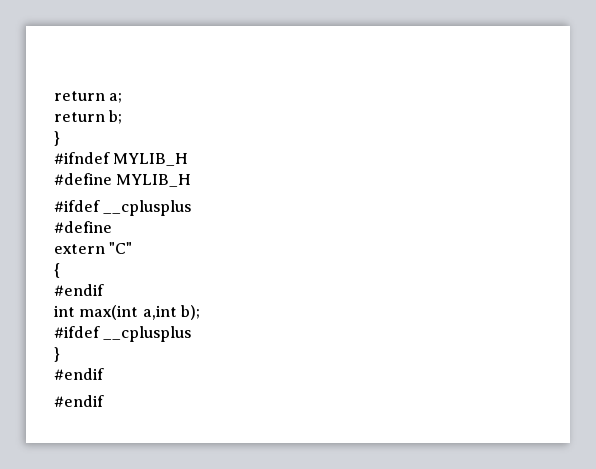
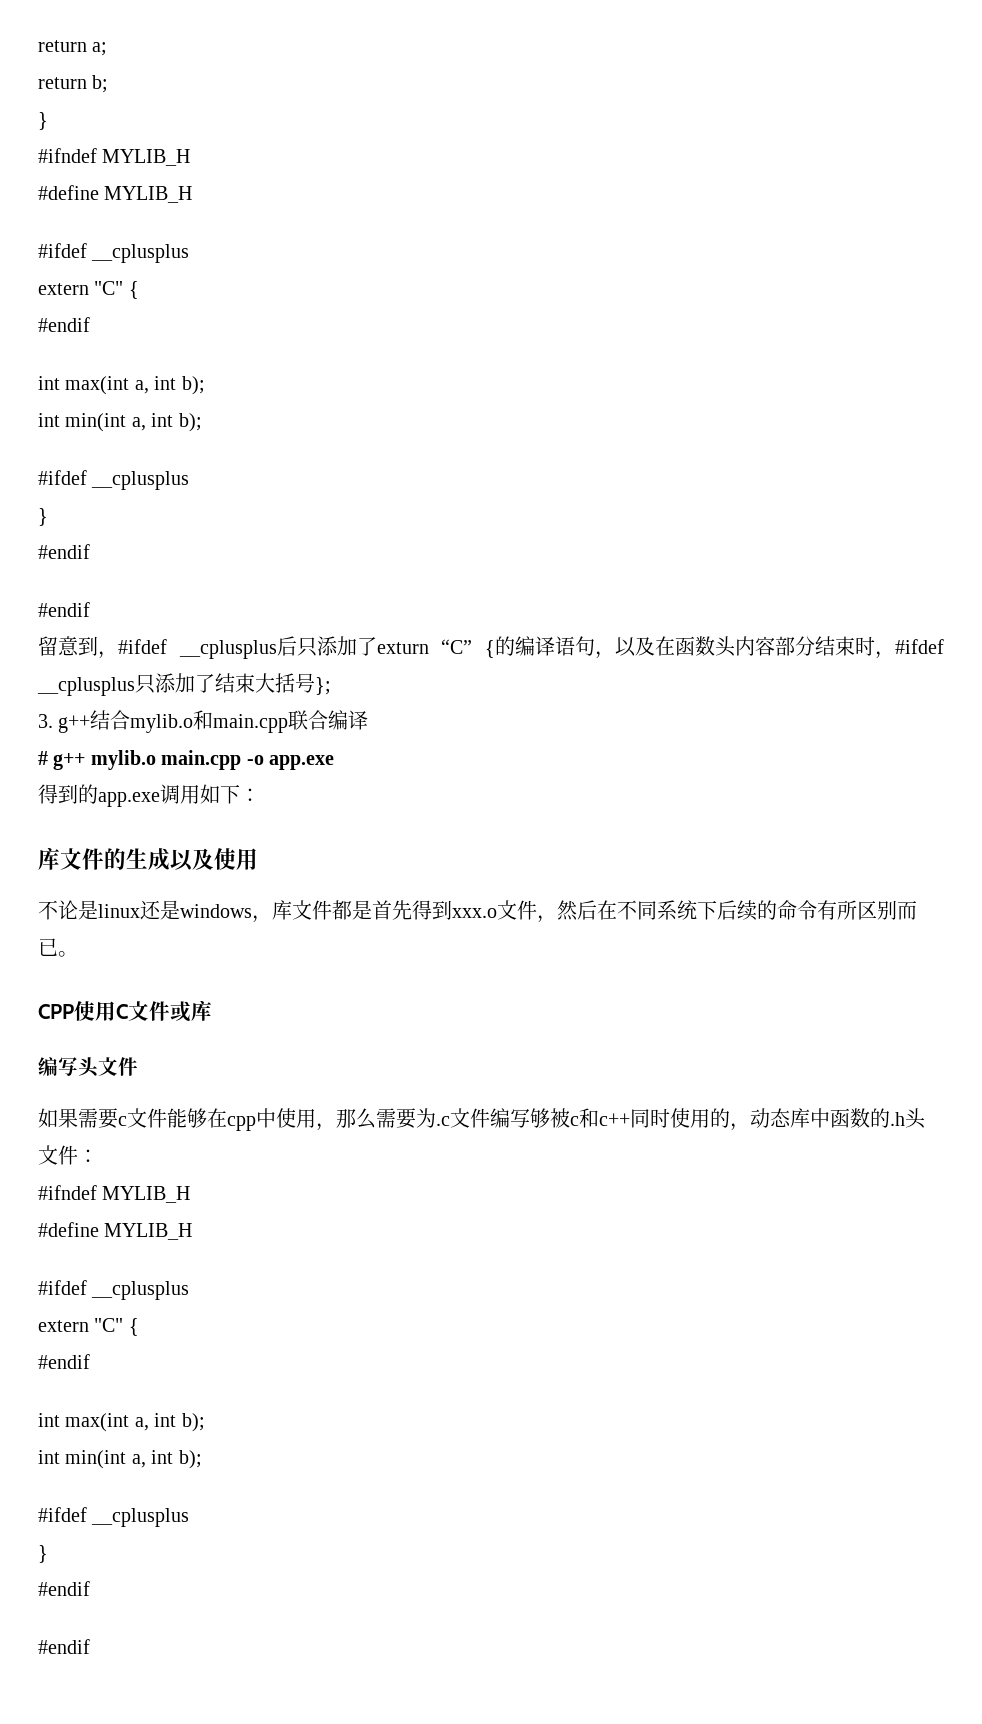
[54,221,112,233] [54,242,133,254] [54,263,60,278] [54,284,104,296] [54,305,200,320] [54,326,192,342] [54,347,60,362] [54,368,104,380] [54,395,104,407] // #define // extern "C" // { // #endif // int max(int a,int b); // #ifdef __cplusplus // } // #endif // #endif -> [38,281,139,299] [38,317,90,332] [38,376,205,395] [38,413,202,432] [38,470,190,490] [38,508,48,526] [38,544,90,559] [38,602,90,617] [38,636,944,659] [37,673,331,696] [38,710,369,733] [38,750,334,770] [38,784,260,807] [38,847,258,871] [38,900,917,923] [38,938,78,957] [38,1000,212,1022] [38,1057,138,1077] [38,1108,926,1131] [38,1145,98,1165] [38,1185,191,1203] [38,1222,193,1240] [38,1280,190,1300] [38,1318,139,1336] [38,1354,90,1369] [38,1413,205,1432] [38,1450,202,1469] [38,1507,190,1527] [38,1545,48,1563] [38,1581,90,1596] [38,1639,90,1654] // extern "C" { // #endif // int max(int a, int b); // int min(int a, int b); // #ifdef __cplusplus // } // #endif // #endif // 留意到，#ifdef __cplusplus后只添加了exturn “C” {的编译语句，以及在函数头内容部分结束时，#ifdef __cplusplus只添加了结束大括号}; // 3. g++结合mylib.o和main.cpp联合编译 // # g++ mylib.o main.cpp -o app.exe // 得到的app.exe调用如下： // 库文件的生成以及使用 // 不论是linux还是windows，库文件都是首先得到xxx.o文件，然后在不同系统下后续的命令有所区别而已。 // CPP使用C文件或库 // 编写头文件 // 如果需要c文件能够在cpp中使用，那么需要为.c文件编写够被c和c++同时使用的，动态库中函数的.h头文件： // #ifndef MYLIB_H // #define MYLIB_H // #ifdef __cplusplus // extern "C" { // #endif // int max(int a, int b); // int min(int a, int b); // #ifdef __cplusplus // } // #endif // #endif

